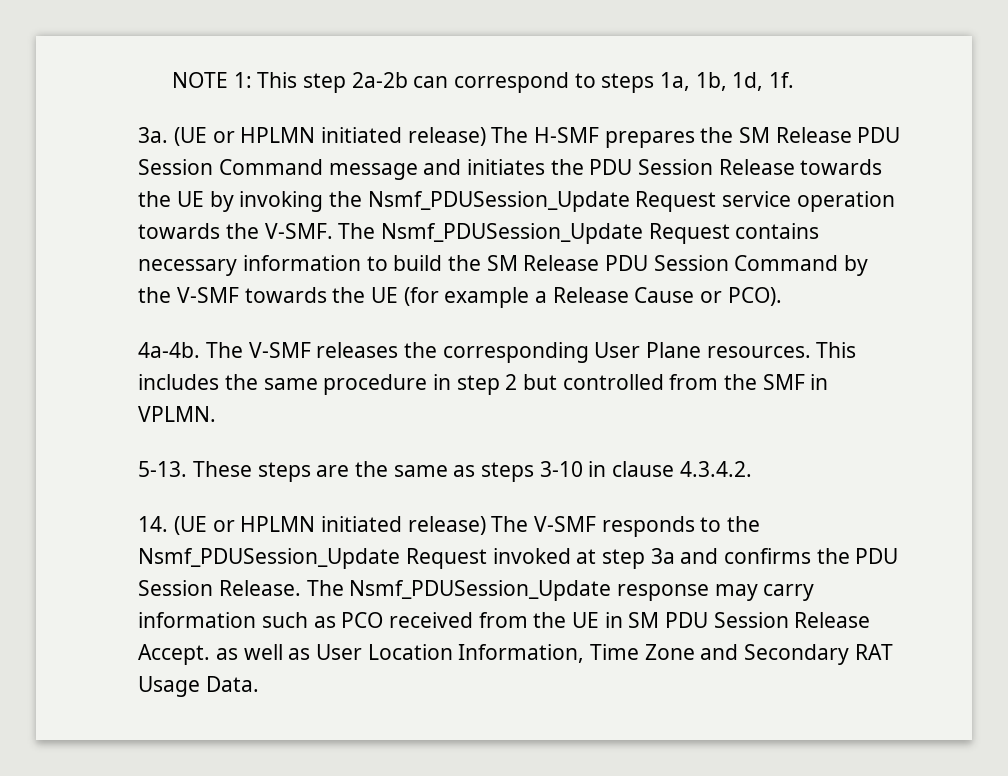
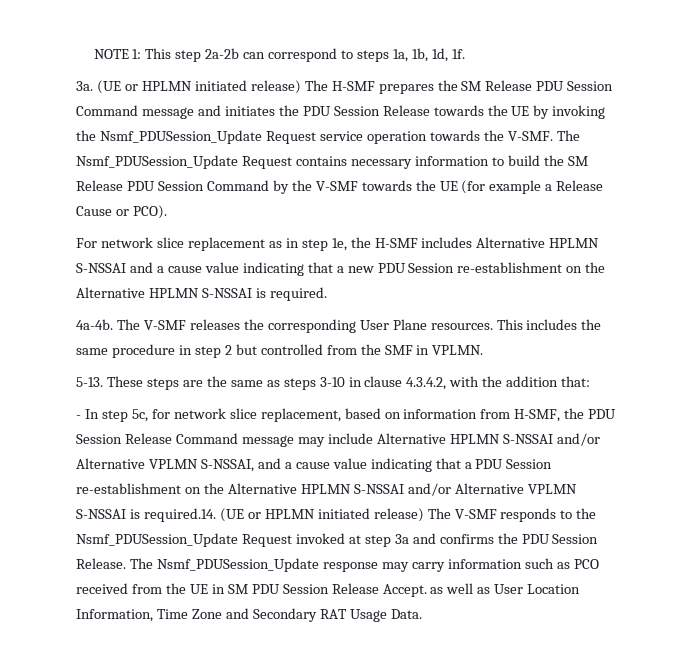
(782, 296) none -> [76,237,600,251] [76,262,606,276] [76,287,327,301] // For network slice replacement as in step 1e, the H-SMF includes Alternative HPLMN S-NSSAI and a cause value indicating that a new PDU Session re-establishment on the Alternative HPLMN S-NSSAI is required.
[679,461,752,477] [138,516,169,532] 4.3.4.2. // 14. -> [406,376,590,390] [76,408,617,422] [76,433,600,447] [76,458,553,472] [76,483,577,496] [76,508,217,522] 4.3.4.2, with the addition that: // - In step 5c, for network slice replacement, based on information from H-SMF, the PDU Session Release Command message may include Alternative HPLMN S-NSSAI and/or Alternative VPLMN S-NSSAI, and a cause value indicating that a PDU Session re-establishment on the Alternative HPLMN S-NSSAI and/or Alternative VPLMN S-NSSAI is required.14.

